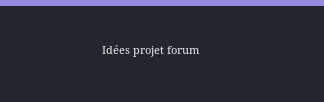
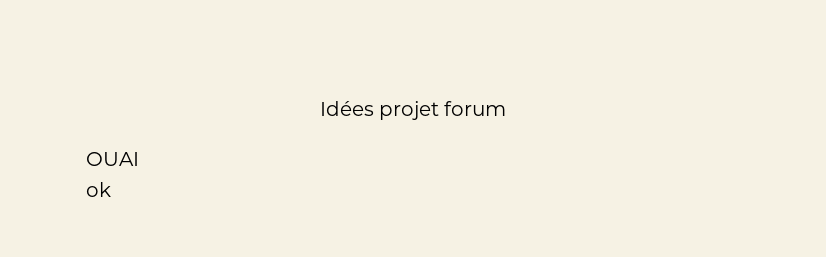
(200, 50) none -> [86,152,139,166] [86,182,111,197] // OUAI // ok

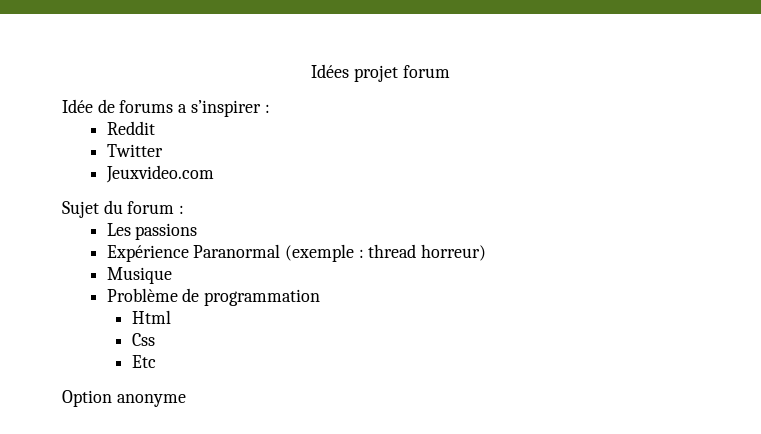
[86,152,139,166] [86,182,111,197] OUAI // ok -> [62,99,270,117] [106,121,155,135] [106,144,163,157] [105,165,214,183] [62,200,185,218] [106,223,198,240] [106,244,487,262] [106,267,172,284] [106,288,321,306] [131,310,171,324] [131,333,155,346] [131,355,156,368] [62,390,186,407] Idée de forums a s’inspirer : // Reddit // Twitter // Jeuxvideo.com // Sujet du forum : // Les passions // Expérience Paranormal (exemple : thread horreur) // Musique // Problème de programmation // Html // Css // Etc // Option anonyme

